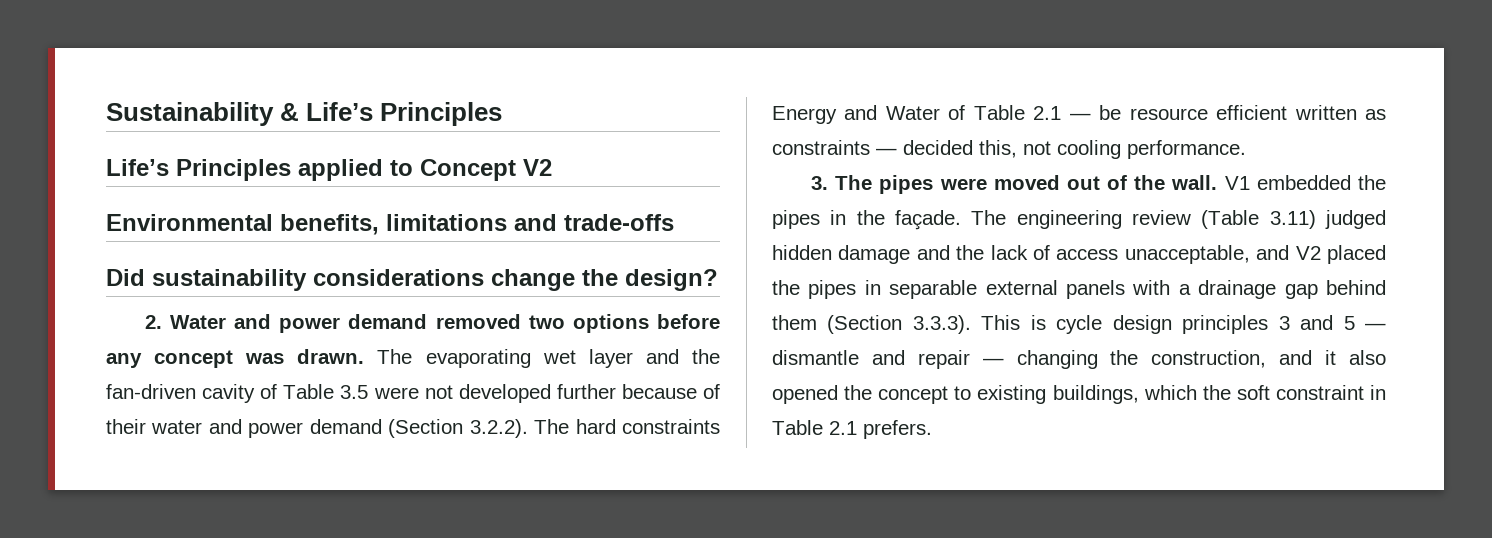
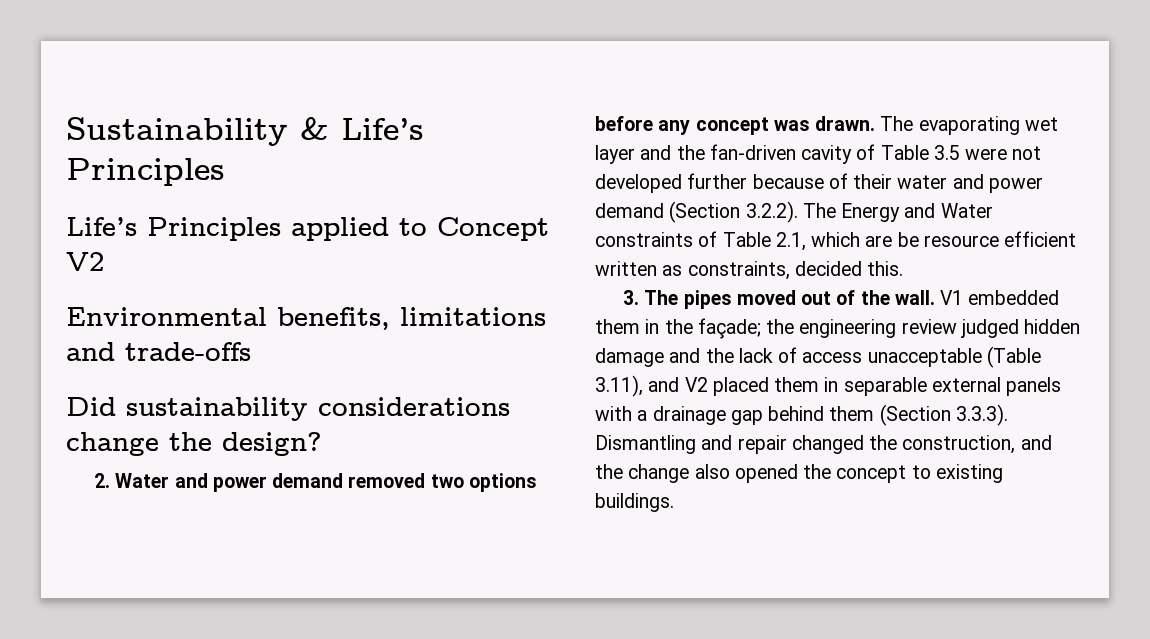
[575,419,721,434] hard constraints -> (836, 210) none
[948,105,1091,120] of Table 2.1 — -> [595,231,893,251] constraints of Table 2.1, which are
[772,140,1246,159] constraints — decided this, not cooling performance. -> [687,261,904,280] constraints, decided this.
[939,178,987,190] were -> (732, 299) none
[1358,175,1386,190] [772,210,1316,230] the pipes in the façade. The engineering review (Table 3.11) -> [595,318,957,339] them in the façade; the engineering review
[1124,245,1250,264] unacceptable, -> [867,346,1041,368] [595,375,643,397] unacceptable (Table 3.11),
[772,280,857,299] the pipes -> [774,377,820,392] them
[981,315,1386,334] [772,350,1098,369] This is cycle design principles 3 and 5 — dismantle and repair — changing -> [595,435,864,454] Dismantling and repair changed
[1325,350,1337,365] it -> [595,464,690,483] the change
[1052,385,1386,404] [772,420,932,439] buildings, which the soft constraint in Table 2.1 prefers. -> [595,493,674,512] buildings.

